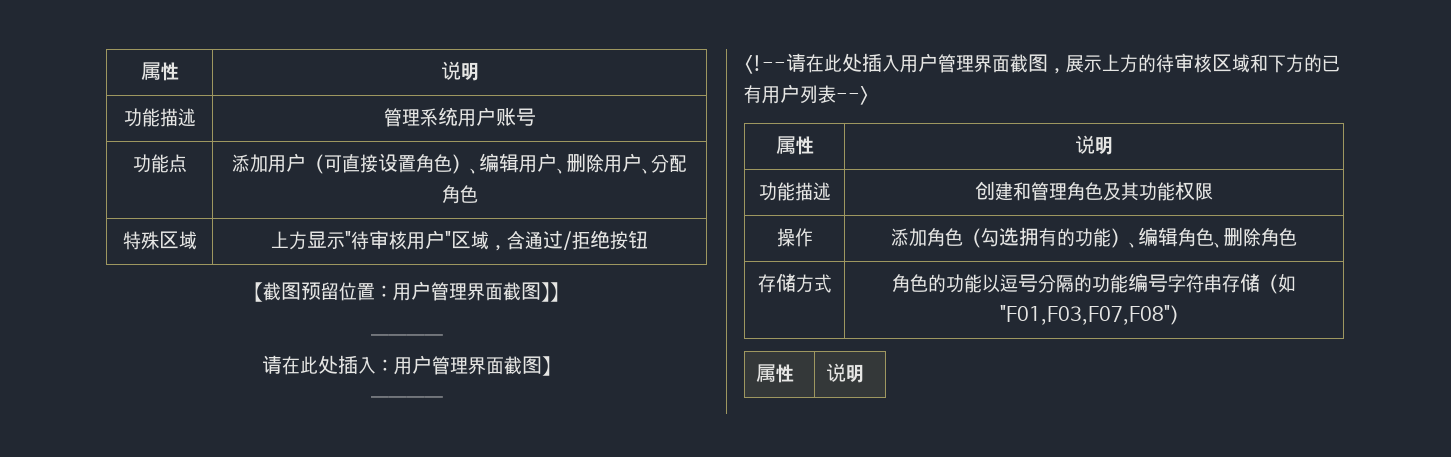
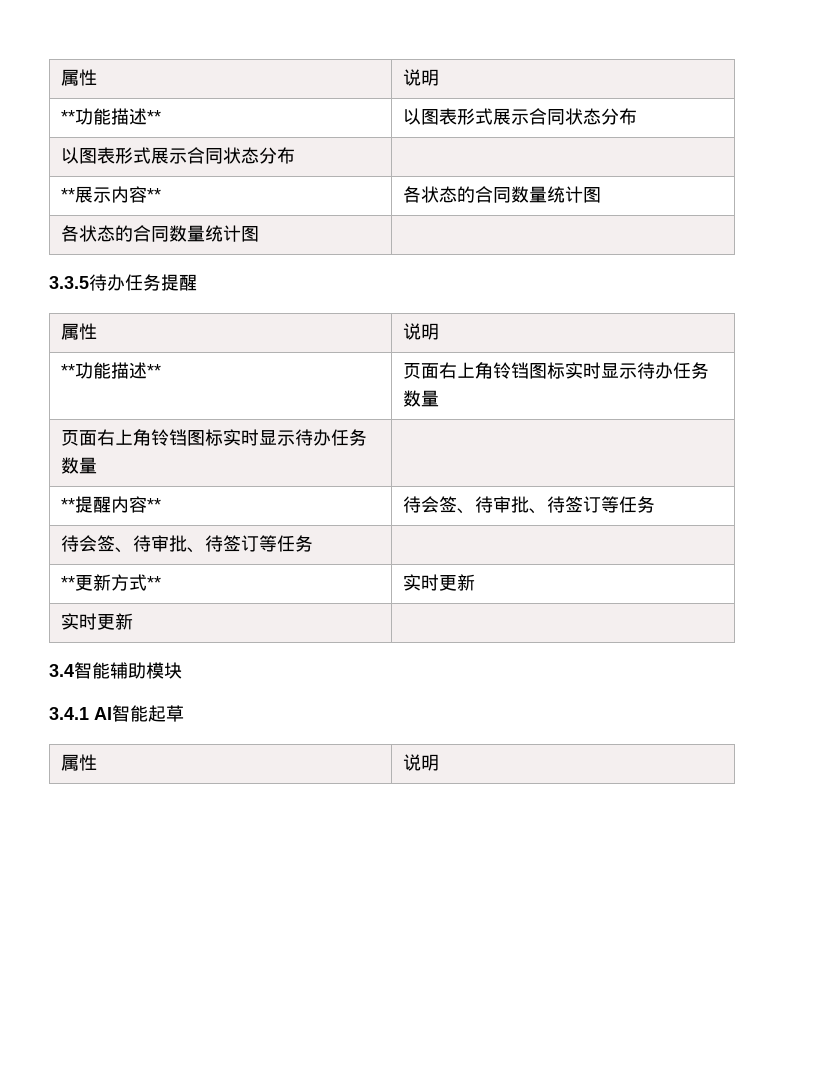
[140,62,179,81] [440,61,479,81] [123,108,196,127] [383,107,536,127] [132,154,187,173] [232,153,687,174] [441,185,478,204] [122,231,197,250] [271,230,648,251] [254,281,559,302] [370,334,443,341] [262,355,551,376] [370,396,443,403] [744,53,1340,74] [744,84,869,105] [775,136,814,155] [1075,135,1113,155] [758,182,831,201] [975,181,1213,201] [776,228,813,247] [891,227,1297,248] [757,273,832,293] [892,273,1296,294] [1000,305,1188,325] 属性 | 说明 // 功能描述 | 管理系统用户账号 // 功能点 | 添加用户（可直接设置角色）、编辑用户、删除用户、分配角色 // 特殊区域 | 上方显示"待审核用户"区域，含通过/拒绝按钮 // 【截图预留位置：用户管理界面截图】】 // ──── // 请在此处插入：用户管理界面截图】 // ──── // <!--请在此处插入用户管理界面截图，展示上方的待审核区域和下方的已有用户列表--> // 属性 | 说明 // 功能描述 | 创建和管理角色及其功能权限 // 操作 | 添加角色（勾选拥有的功能）、编辑角色、删除角色 // 存储方式 | 角色的功能以逗号分隔的功能编号字符串存储（如"F01,F03,F07,F08"） -> [61,69,98,86] [403,69,440,86] [61,108,162,125] [403,108,638,125] [61,147,296,164] [61,186,162,203] [403,186,602,203] [61,225,260,242] [49,274,197,291] [61,323,98,340] [403,323,440,340] [61,362,162,379] [403,362,710,379] [403,390,440,407] [61,429,368,446] [61,457,98,474] [61,496,162,513] [403,496,656,514] [61,535,314,553] [61,574,162,591] [403,574,476,591] [61,613,134,630] [49,662,182,679] [49,705,184,722] 属性 | 说明 // **功能描述** | 以图表形式展示合同状态分布 // 以图表形式展示合同状态分布 | // **展示内容** | 各状态的合同数量统计图 // 各状态的合同数量统计图 | // 3.3.5待办任务提醒 // 属性 | 说明 // **功能描述** | 页面右上角铃铛图标实时显示待办任务数量 // 页面右上角铃铛图标实时显示待办任务数量 | // **提醒内容** | 待会签、待审批、待签订等任务 // 待会签、待审批、待签订等任务 | // **更新方式** | 实时更新 // 实时更新 | // 3.4智能辅助模块 // 3.4.1 AI智能起草

